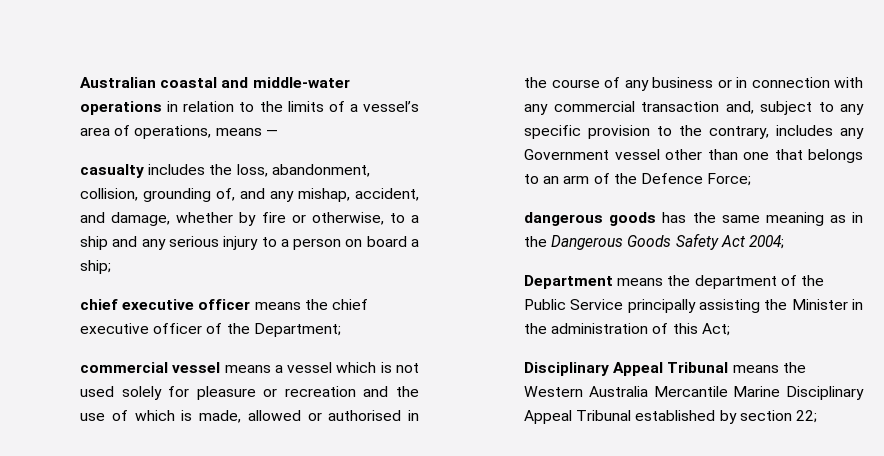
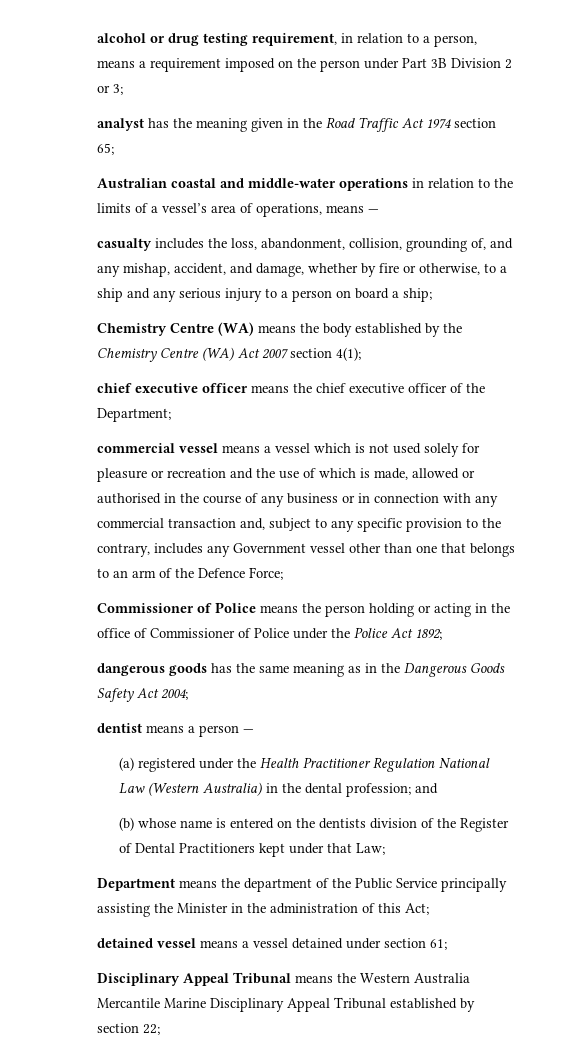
(80, 82) none -> [97,33,478,47] [97,58,513,72] [97,84,124,95] [97,117,497,132] [97,143,115,155] alcohol or drug testing requirement, in relation to a person, means a requirement imposed on the person under Part 3B Division 2 or 3; // analyst has the meaning given in the Road Traffic Act 1974 section 65; //
(112, 267) none -> [97,322,463,337] [97,347,362,362] // Chemistry Centre (WA) means the body established by the Chemistry Centre (WA) Act 2007 section 4(1);
(752, 179) none -> [97,602,511,617] [97,627,443,640] // Commissioner of Police means the person holding or acting in the office of Commissioner of Police under the Police Act 1892;
(785, 242) none -> [97,723,255,737] [118,757,490,772] [118,782,438,797] [118,817,509,832] [118,843,385,857] // dentist means a person — // (a) registered under the Health Practitioner Regulation National Law (Western Australia) in the dental profession; and // (b) whose name is entered on the dentists division of the Register of Dental Practitioners kept under that Law;
(730, 329) none -> [97,938,448,950] // detained vessel means a vessel detained under section 61;

